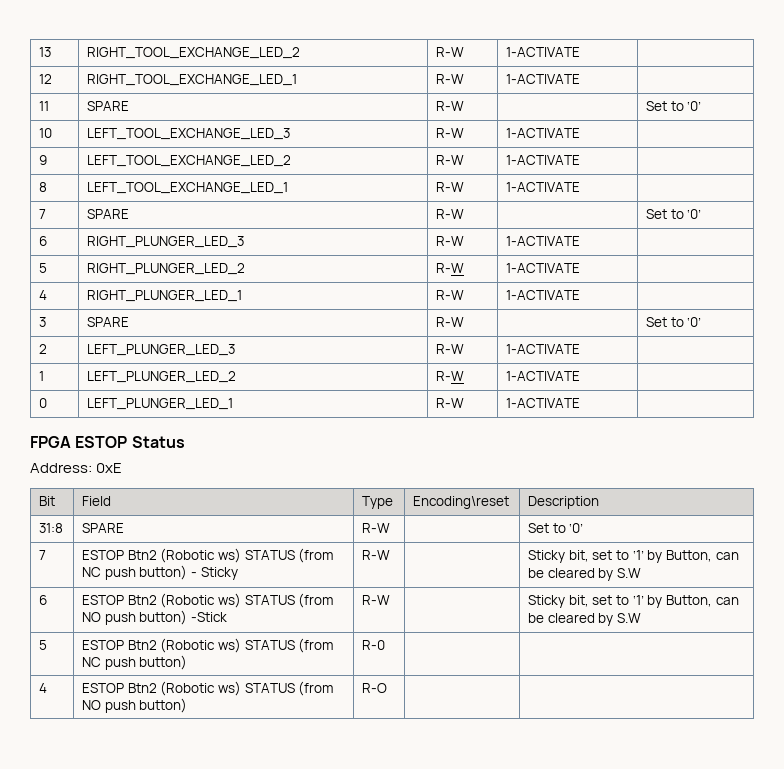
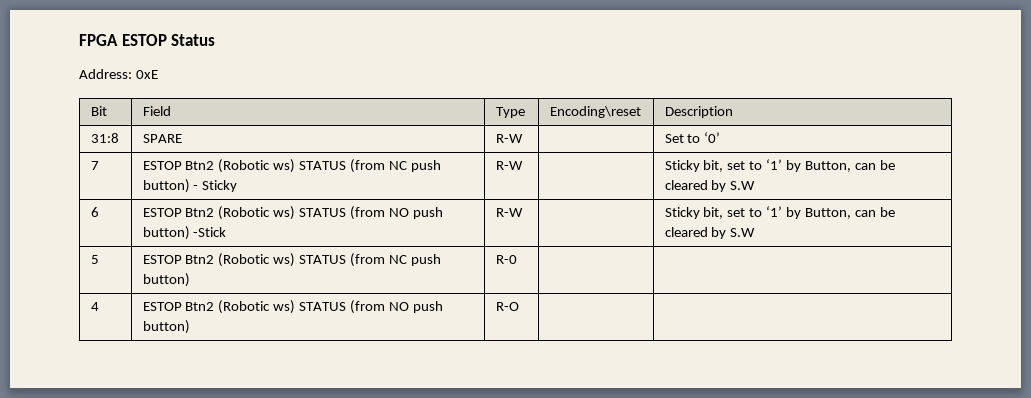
[39,47,52,57] [87,47,301,59] [436,47,465,57] [506,47,581,57] [39,74,53,84] [87,74,298,86] [436,74,465,84] [506,74,581,84] [39,101,50,111] [87,101,130,111] [436,101,465,111] [646,101,702,111] [39,128,53,138] [87,128,291,140] [436,128,465,138] [506,128,581,138] [39,155,48,165] [87,155,292,167] [436,155,465,165] [506,155,581,165] [39,182,48,192] [87,182,289,194] [436,182,465,192] [506,182,581,192] [39,209,47,219] [87,209,130,219] [436,209,465,219] [646,209,702,219] [39,236,48,246] [87,236,245,248] [436,236,465,246] [506,236,581,246] [39,263,48,273] [87,263,246,275] [436,263,465,273] [506,263,581,273] [39,290,48,300] [87,290,243,302] [436,290,465,300] [506,290,581,300] [39,317,47,327] [87,317,130,327] [436,317,465,327] [646,317,702,327] [39,344,48,354] [87,344,236,356] [436,344,465,354] [506,344,581,354] [39,371,45,381] [87,371,237,383] [436,371,465,381] [506,371,581,381] [39,398,48,408] [87,398,234,410] [436,398,465,408] [506,398,581,408] 13 | RIGHT_TOOL_EXCHANGE_LED_2 | R-W | 1-ACTIVATE | // 12 | RIGHT_TOOL_EXCHANGE_LED_1 | R-W | 1-ACTIVATE | // 11 | SPARE | R-W | | Set to ‘0’ // 10 | LEFT_TOOL_EXCHANGE_LED_3 | R-W | 1-ACTIVATE | // 9 | LEFT_TOOL_EXCHANGE_LED_2 | R-W | 1-ACTIVATE | // 8 | LEFT_TOOL_EXCHANGE_LED_1 | R-W | 1-ACTIVATE | // 7 | SPARE | R-W | | Set to ‘0’ // 6 | RIGHT_PLUNGER_LED_3 | R-W | 1-ACTIVATE | // 5 | RIGHT_PLUNGER_LED_2 | R-W | 1-ACTIVATE | // 4 | RIGHT_PLUNGER_LED_1 | R-W | 1-ACTIVATE | // 3 | SPARE | R-W | | Set to ‘0’ // 2 | LEFT_PLUNGER_LED_3 | R-W | 1-ACTIVATE | // 1 | LEFT_PLUNGER_LED_2 | R-W | 1-ACTIVATE | // 0 | LEFT_PLUNGER_LED_1 | R-W | 1-ACTIVATE | // -> (79, 40) none

